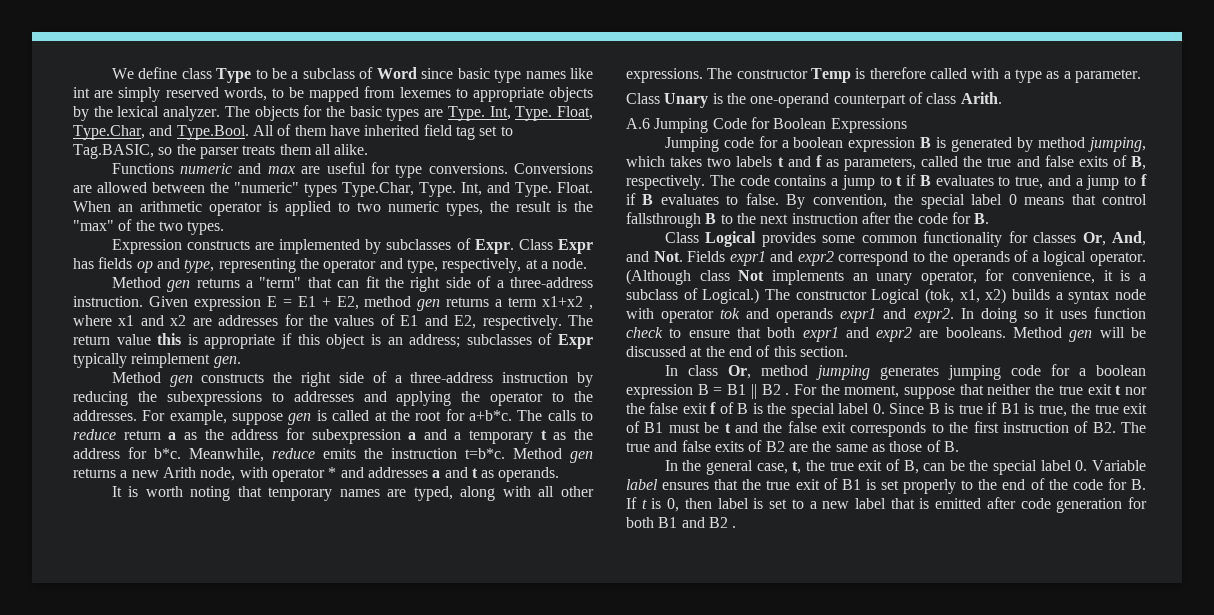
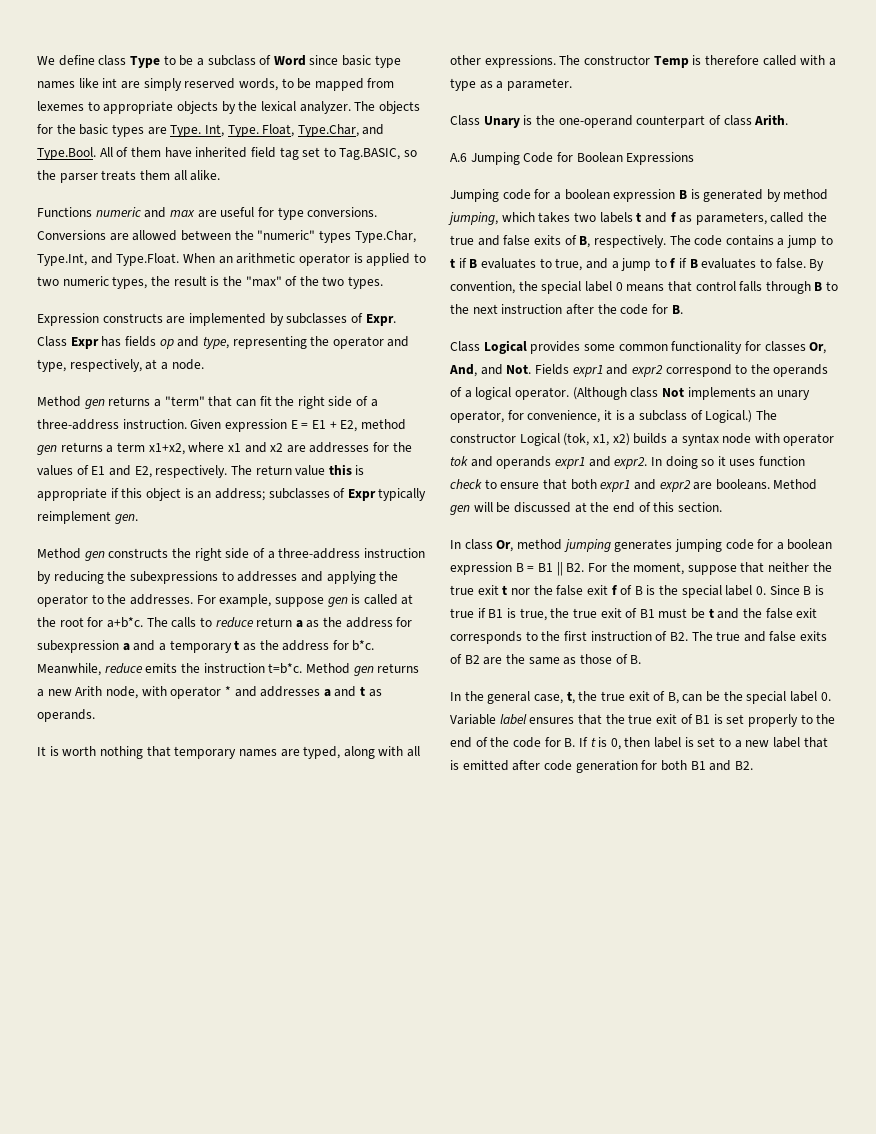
[419,182,593,197] Type. Int, and Type. Float. -> [37,253,180,266] Type.Int, and Type.Float.
[542,296,594,310] x1+x2 , -> [148,443,185,455] x1+x2,
[190,486,231,501] noting -> [99,746,143,759] nothing
[626,212,701,228] fallsthrough -> [739,281,811,294] falls through
[761,384,790,395] B2 . -> [566,563,585,572] B2.
[708,517,737,528] B2 . -> [734,761,753,770] B2.

